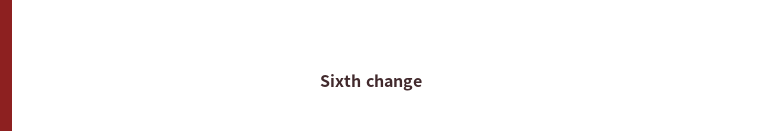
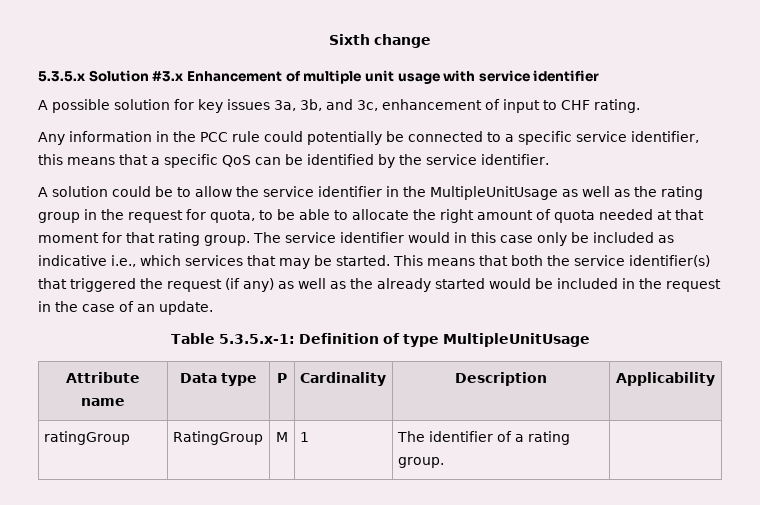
(422, 82) none -> [38,70,600,84] [38,99,640,113] [38,131,699,145] [38,154,549,168] [38,186,703,200] [38,209,704,223] [38,232,674,246] [38,255,710,269] [38,278,721,292] [38,301,213,315] [170,333,590,347] [66,372,140,383] [81,398,125,406] [180,373,257,386] [277,373,287,383] [299,372,386,386] [455,372,547,386] [616,372,715,386] [43,431,130,445] [172,431,263,445] [276,432,288,442] [299,432,309,442] [396,431,570,445] [397,457,444,468] // 5.3.5.x Solution #3.x Enhancement of multiple unit usage with service identifier // A possible solution for key issues 3a, 3b, and 3c, enhancement of input to CHF rating. // Any information in the PCC rule could potentially be connected to a specific service identifier, this means that a specific QoS can be identified by the service identifier. // A solution could be to allow the service identifier in the MultipleUnitUsage as well as the rating group in the request for quota, to be able to allocate the right amount of quota needed at that moment for that rating group. The service identifier would in this case only be included as indicative i.e., which services that may be started. This means that both the service identifier(s) that triggered the request (if any) as well as the already started would be included in the request in the case of an update. // Table 5.3.5.x-1: Definition of type MultipleUnitUsage // Attribute name | Data type | P | Cardinality | Description | Applicability // ratingGroup | RatingGroup | M | 1 | The identifier of a rating group. |

